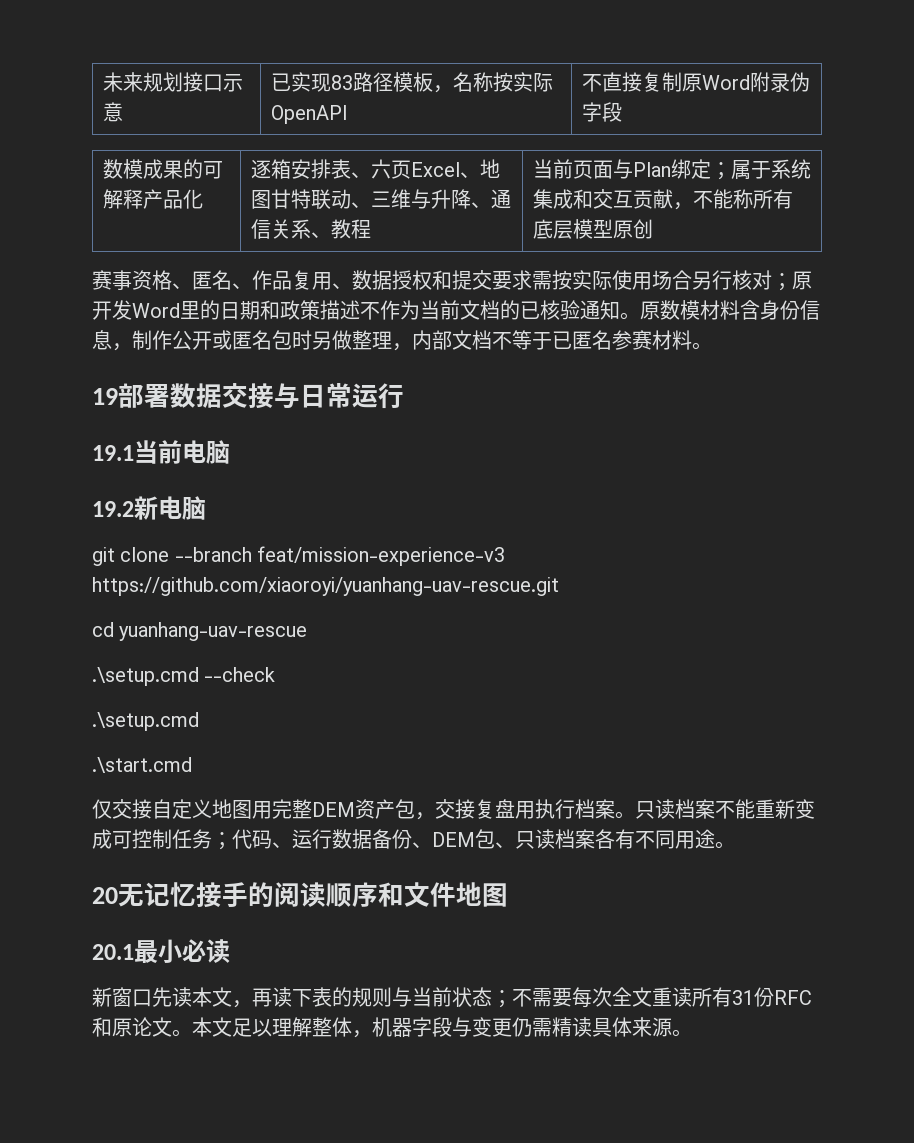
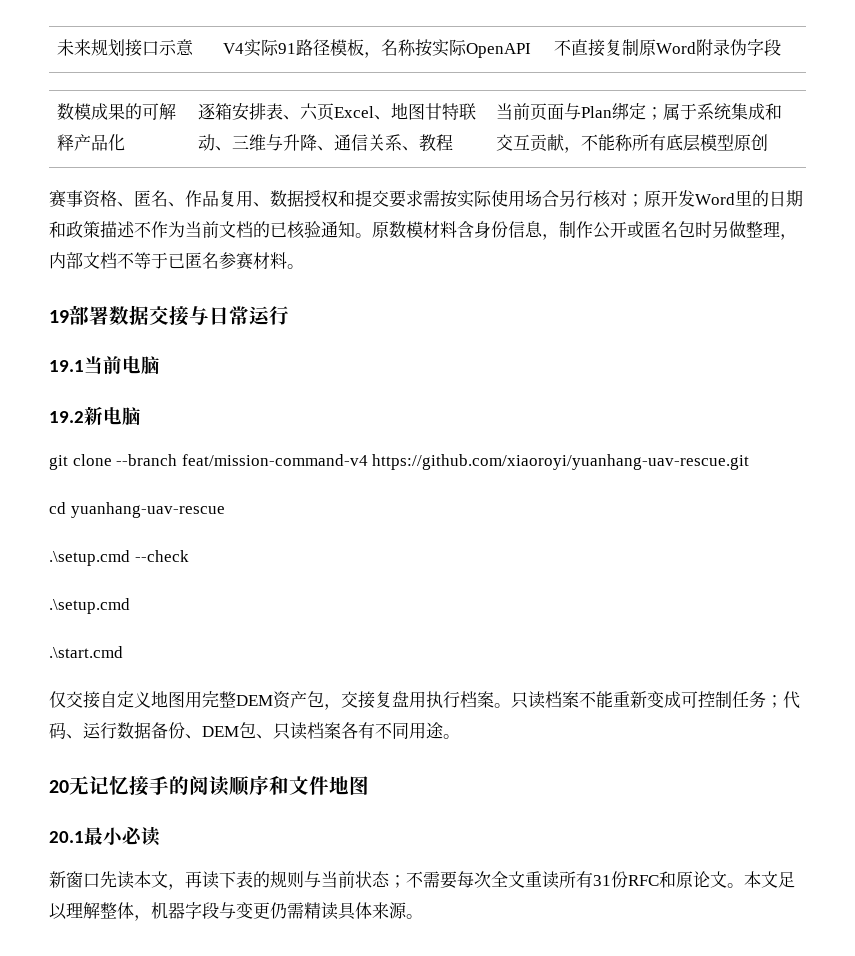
[270,72,353,92] 已实现83 -> [222,39,296,57] V4实际91
[257,546,506,566] feat/mission-experience-v3 -> [181,454,368,466] feat/mission-command-v4

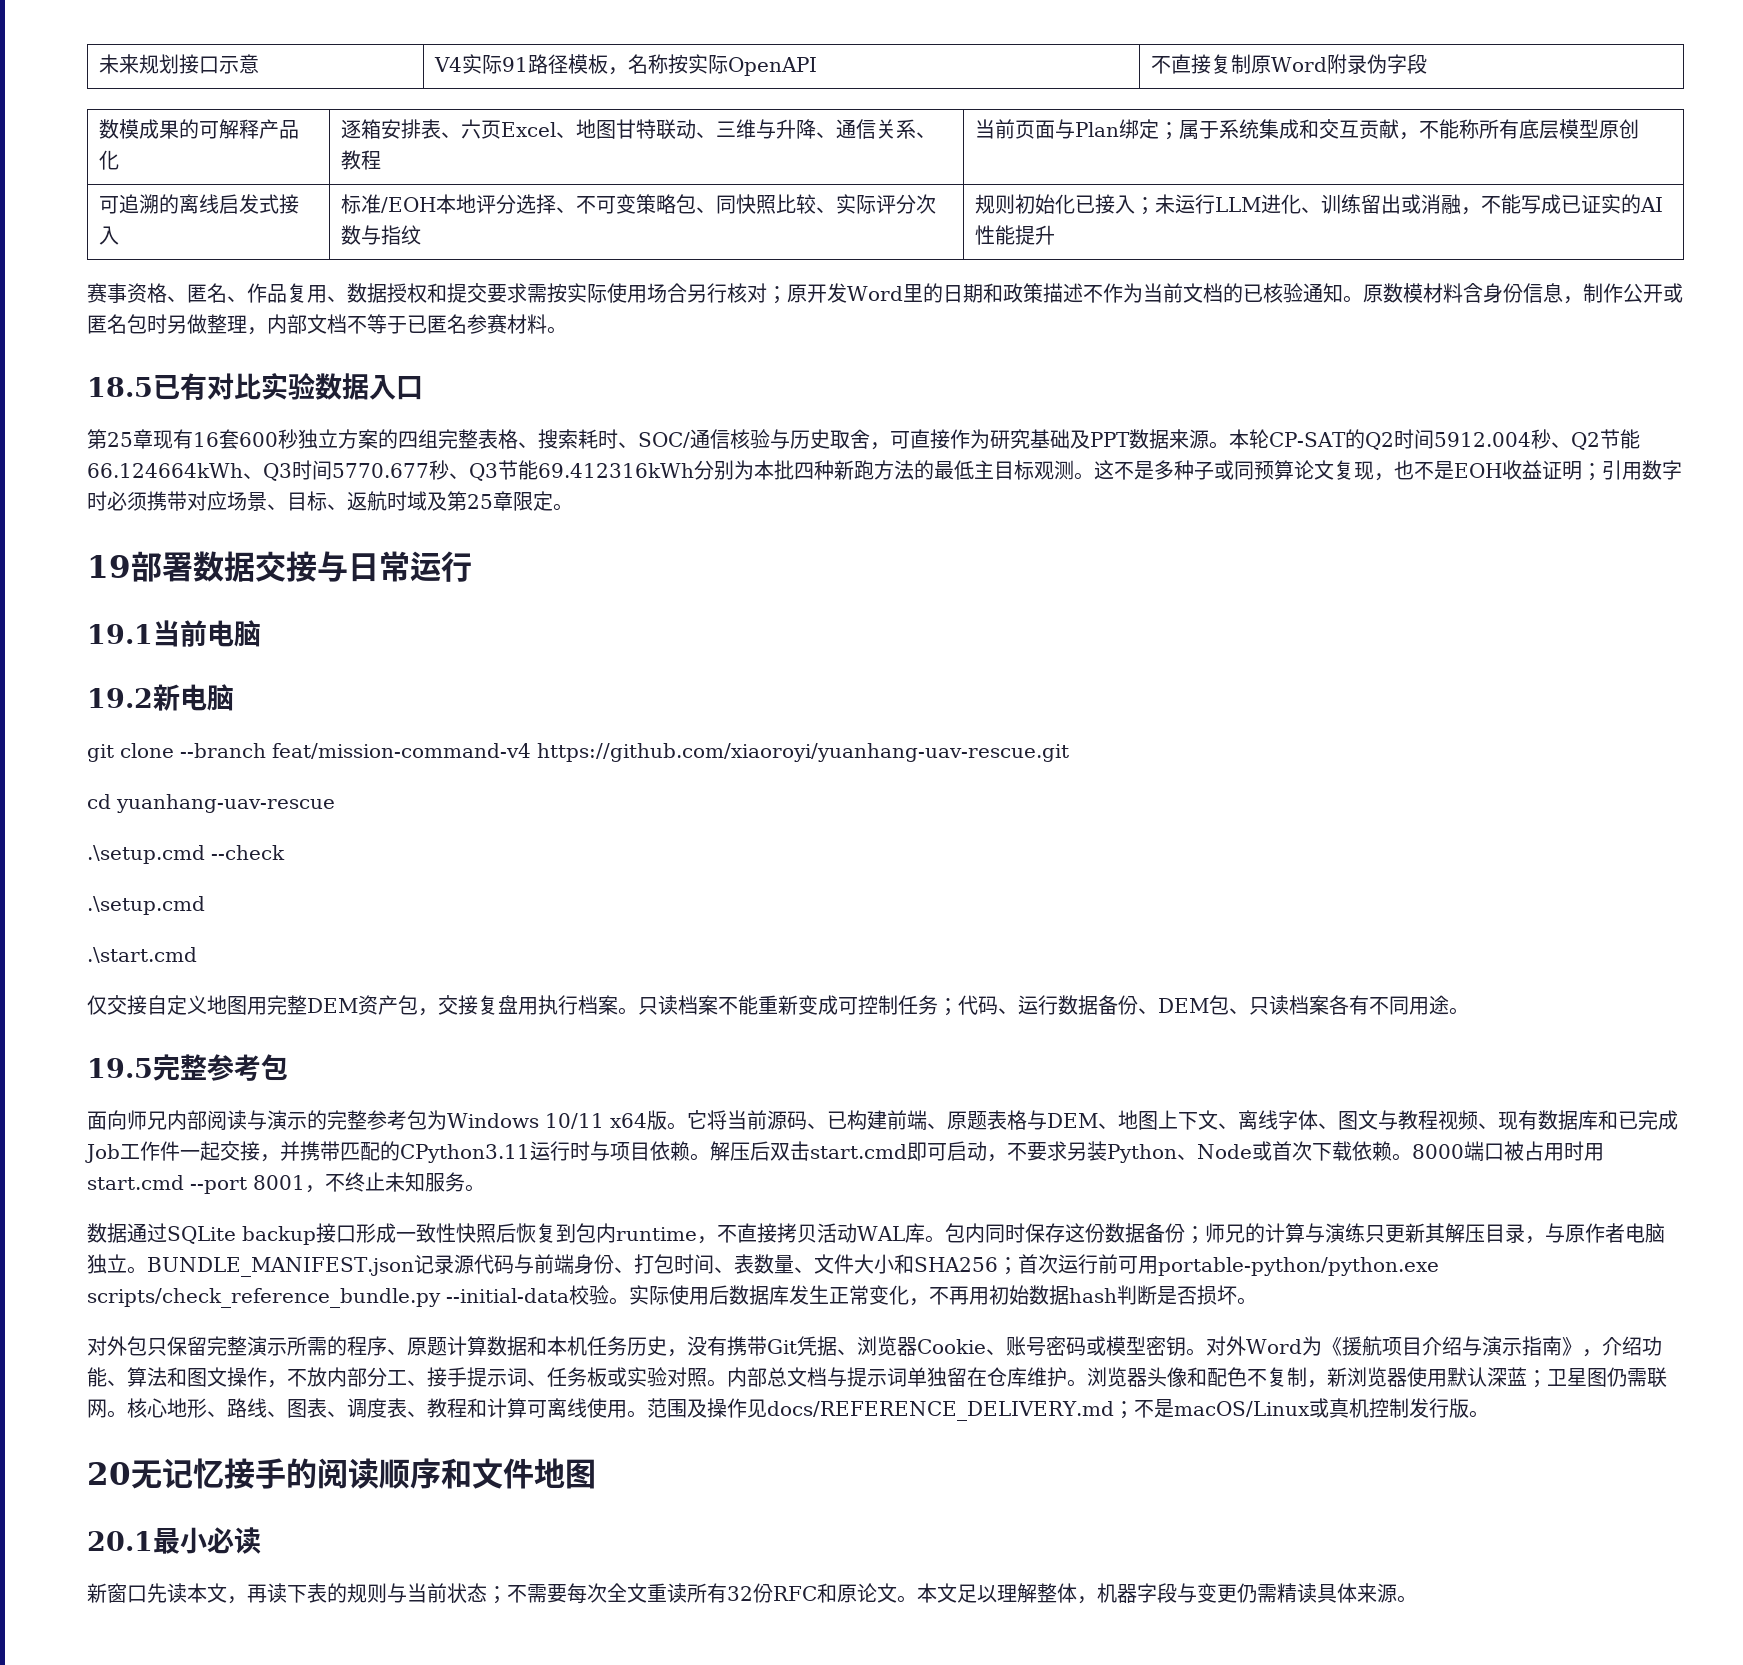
(768, 142) none -> [98,194,299,214] [98,226,119,245] [340,194,936,214] [340,225,421,245] [974,194,1663,215] [974,225,1055,245] // 可追溯的离线启发式接入 | 标准/EOH本地评分选择、不可变策略包、同快照比较、实际评分次数与指纹 | 规则初始化已接入；未运行LLM进化、训练留出或消融，不能写成已证实的AI性能提升
(304, 266) none -> [87,373,423,400] [87,429,1640,450] [87,460,1682,481] [87,491,573,511] // 18.5已有对比实验数据入口 // 第25章现有16套600秒独立方案的四组完整表格、搜索耗时、SOC/通信核验与历史取舍，可直接作为研究基础及PPT数据来源。本轮CP-SAT的Q2时间5912.004秒、Q2节能66.124664kWh、Q3时间5770.677秒、Q3节能69.412316kWh分别为本批四种新跑方法的最低主目标观测。这不是多种子或同预算论文复现，也不是EOH收益证明；引用数字时必须携带对应场景、目标、返航时域及第25章限定。
(460, 736) none -> [87,1054,288,1081] [87,1110,1678,1130] [85,1141,1604,1163] [87,1172,485,1194] [87,1223,1665,1245] [87,1254,1439,1277] [87,1285,1257,1308] [87,1336,1662,1357] [87,1367,1667,1388] [87,1398,1489,1421] // 19.5完整参考包 // 面向师兄内部阅读与演示的完整参考包为Windows 10/11 x64版。它将当前源码、已构建前端、原题表格与DEM、地图上下文、离线字体、图文与教程视频、现有数据库和已完成Job工作件一起交接，并携带匹配的CPython3.11运行时与项目依赖。解压后双击start.cmd即可启动，不要求另装Python、Node或首次下载依赖。8000端口被占用时用start.cmd --port 8001，不终止未知服务。 // 数据通过SQLite backup接口形成一致性快照后恢复到包内runtime，不直接拷贝活动WAL库。包内同时保存这份数据备份；师兄的计算与演练只更新其解压目录，与原作者电脑独立。BUNDLE_MANIFEST.json记录源代码与前端身份、打包时间、表数量、文件大小和SHA256；首次运行前可用portable-python/python.exe scripts/check_reference_bundle.py --initial-data校验。实际使用后数据库发生正常变化，不再用初始数据hash判断是否损坏。 // 对外包只保留完整演示所需的程序、原题计算数据和本机任务历史，没有携带Git凭据、浏览器Cookie、账号密码或模型密钥。对外Word为《援航项目介绍与演示指南》，介绍功能、算法和图文操作，不放内部分工、接手提示词、任务板或实验对照。内部总文档与提示词单独留在仓库维护。浏览器头像和配色不复制，新浏览器使用默认深蓝；卫星图仍需联网。核心地形、路线、图表、调度表、教程和计算可离线使用。范围及操作见docs/REFERENCE_DELIVERY.md；不是macOS/Linux或真机控制发行版。
[593,875,611,886] 31 -> [727,1586,753,1601] 32

